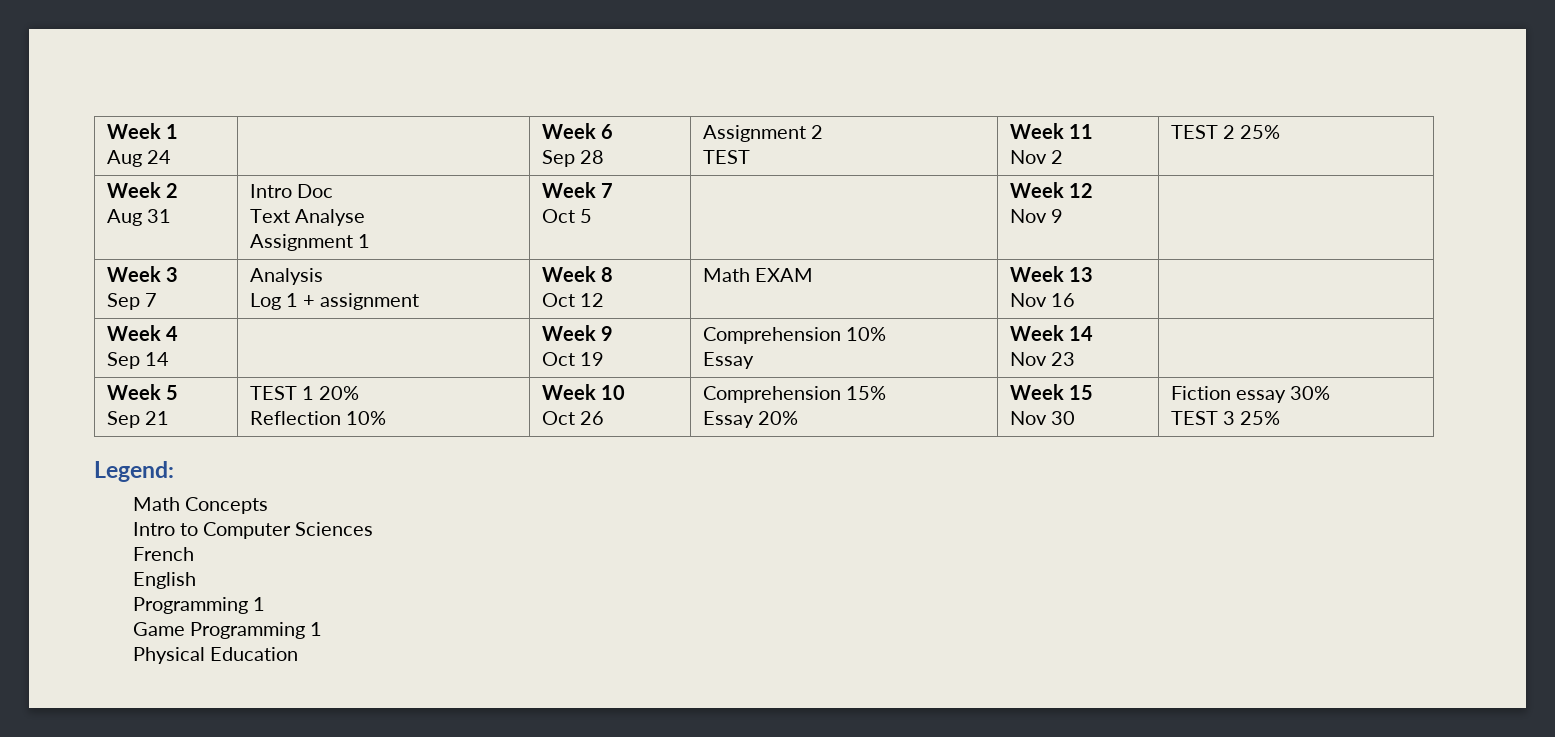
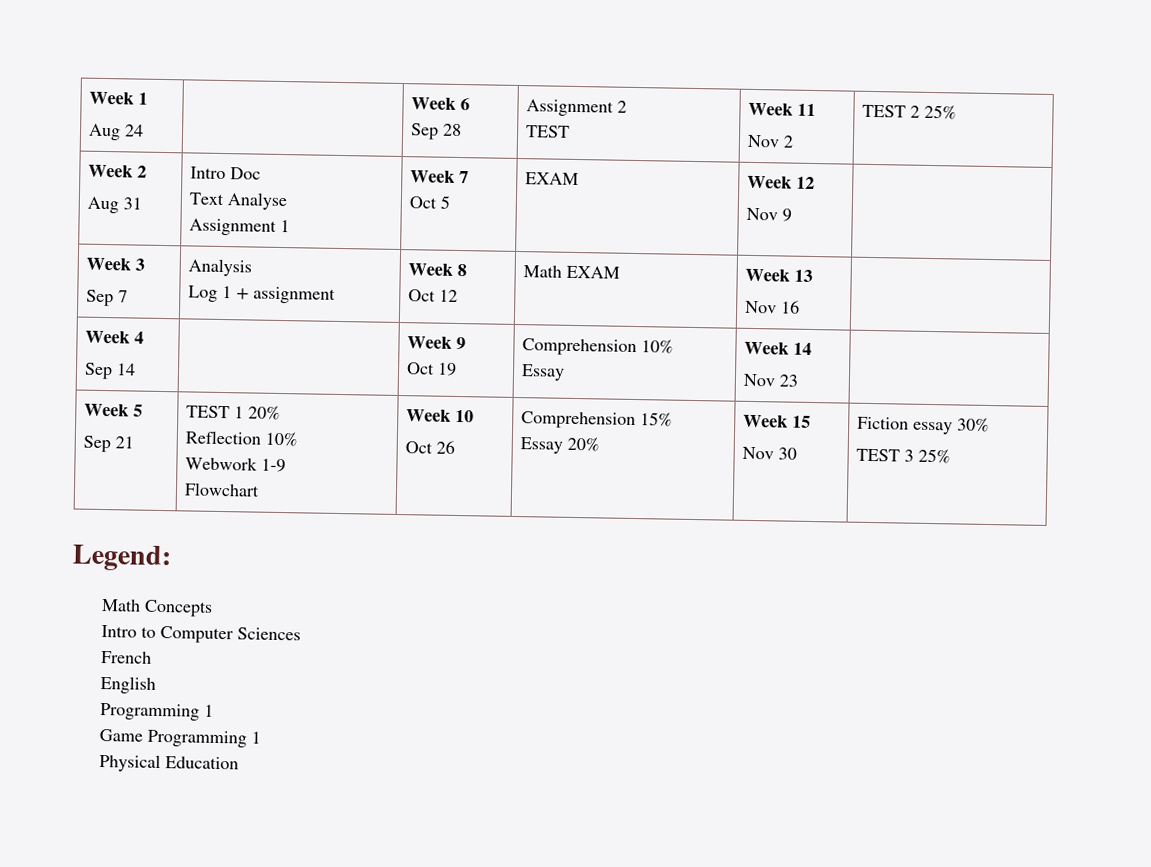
(592, 216) none -> [525,172,580,186] EXAM
(386, 418) none -> [185,456,287,473] [184,482,261,497] // Webwork 1-9 // Flowchart

